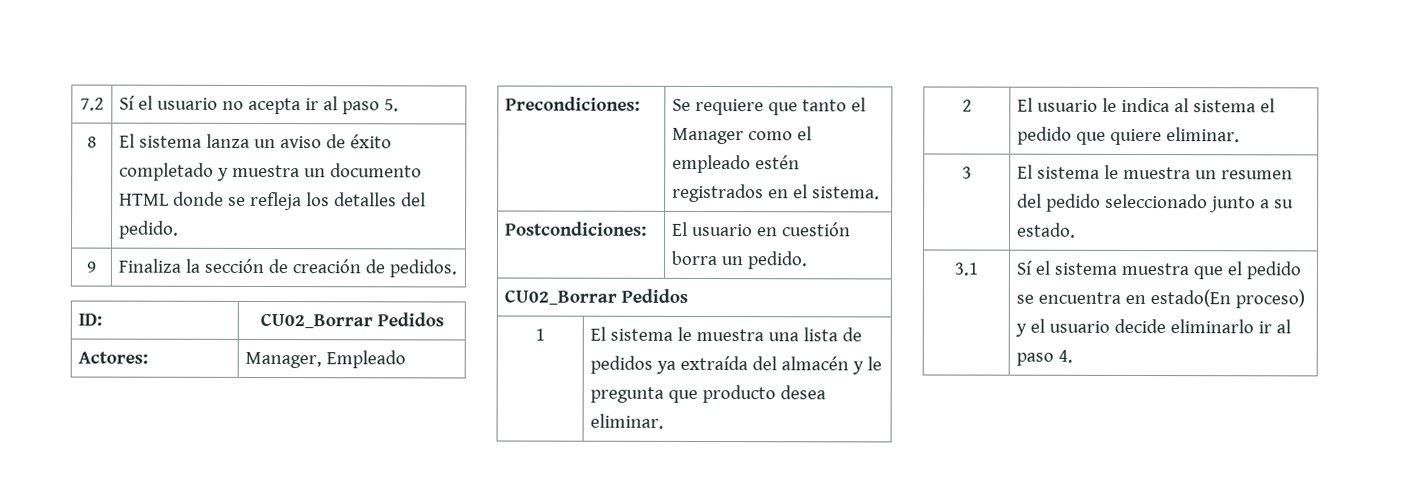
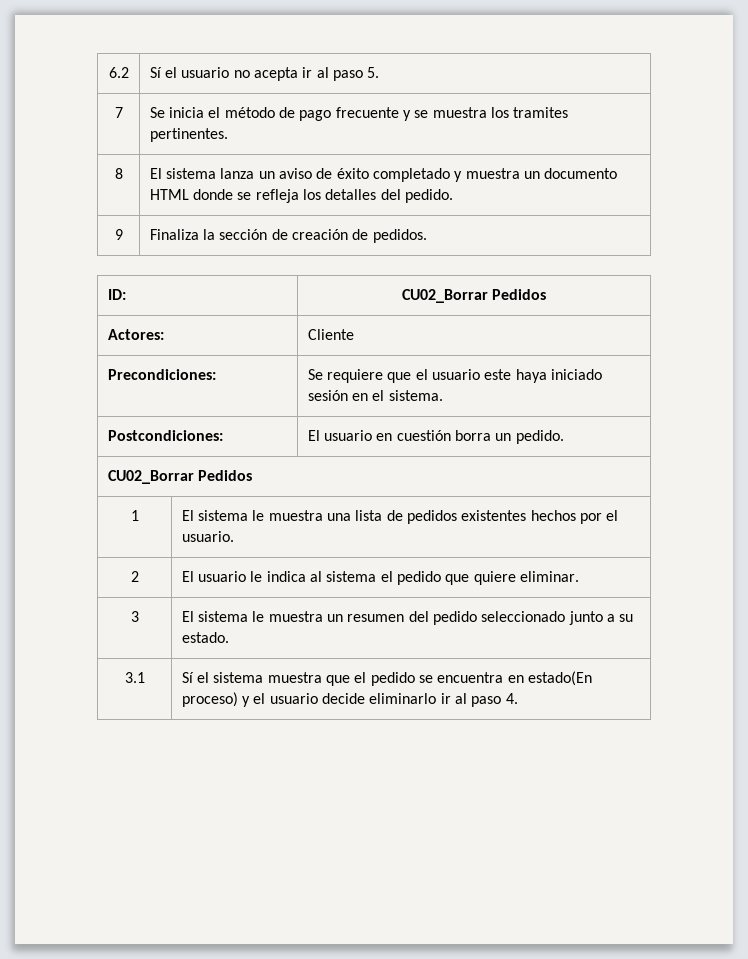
[80,97,104,111] 7.2 -> [108,67,129,78] 6.2
(399, 105) none -> [114,107,123,118] [149,107,569,121] [149,128,228,142] // 7 | Se inicia el método de pago frecuente y se muestra los tramites pertinentes.
[245,350,407,369] Manager, Empleado -> [307,329,354,340] Cliente
[802,97,867,112] [672,126,813,145] [672,154,801,174] [672,183,765,203] tanto el Manager como el empleado estén registrados -> [415,369,603,383] [307,390,348,401] el usuario este haya iniciado sesión
[656,355,883,375] [590,384,827,404] [590,413,665,429] ya extraída del almacén y le pregunta que producto desea eliminar. -> [461,510,619,524] [181,531,234,542] existentes hechos por el usuario.

